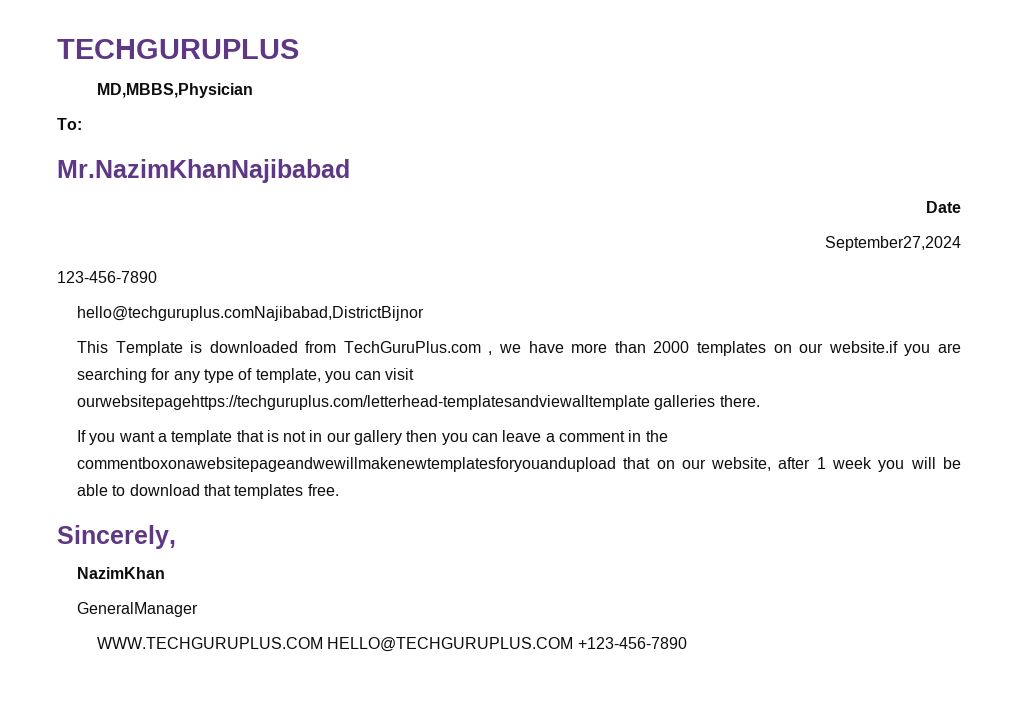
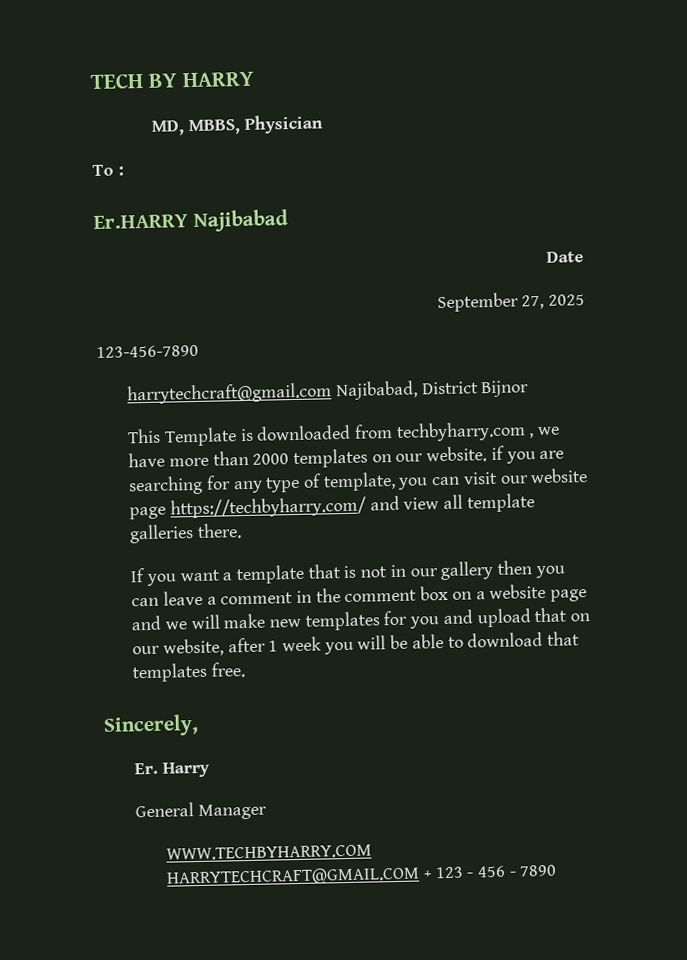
[57,39,299,59] [96,83,253,98] [57,118,82,130] [57,159,350,183] [926,201,961,213] [825,236,961,251] [57,271,157,283] [76,306,424,321] TECHGURUPLUS // MD,MBBS,Physician // To: // Mr.NazimKhanNajibabad // Date // September27,2024 // 123-456-7890 // hello@techguruplus.comNajibabad,DistrictBijnor -> [90,71,254,90] [151,114,323,136] [92,164,124,177] [93,209,288,232] [546,251,584,263] [436,292,585,313] [96,344,199,358] [127,380,530,405] TECH BY HARRY // MD, MBBS, Physician // To : // Er.HARRY Najibabad // Date // September 27, 2025 // 123-456-7890 // harrytechcraft@gmail.com Najibabad, District Bijnor
[343,341,481,353] TechGuruPlus.com -> [395,421,526,442] techbyharry.com
[828,341,898,353] website.if -> [426,445,505,463] website. if
[76,395,650,410] ourwebsitepagehttps://techguruplus.com/letterhead-templatesandviewalltemplate -> [499,468,589,484] [129,493,535,520] our website page https://techbyharry.com/ and view all template
[76,457,616,472] commentboxonawebsitepageandwewillmakenewtemplatesforyouandupload -> [344,583,588,603] [131,608,531,631] comment box on a website page and we will make new templates for you and upload
[76,567,165,579] [76,602,198,617] [96,637,687,652] NazimKhan // GeneralManager // WWW.TECHGURUPLUS.COM HELLO@TECHGURUPLUS.COM +123-456-7890 -> [134,761,210,778] [135,802,267,821] [166,844,373,861] [166,864,558,887] Er. Harry // General Manager // WWW.TECHBYHARRY.COM HARRYTECHCRAFT@GMAIL.COM + 123 - 456 - 7890

